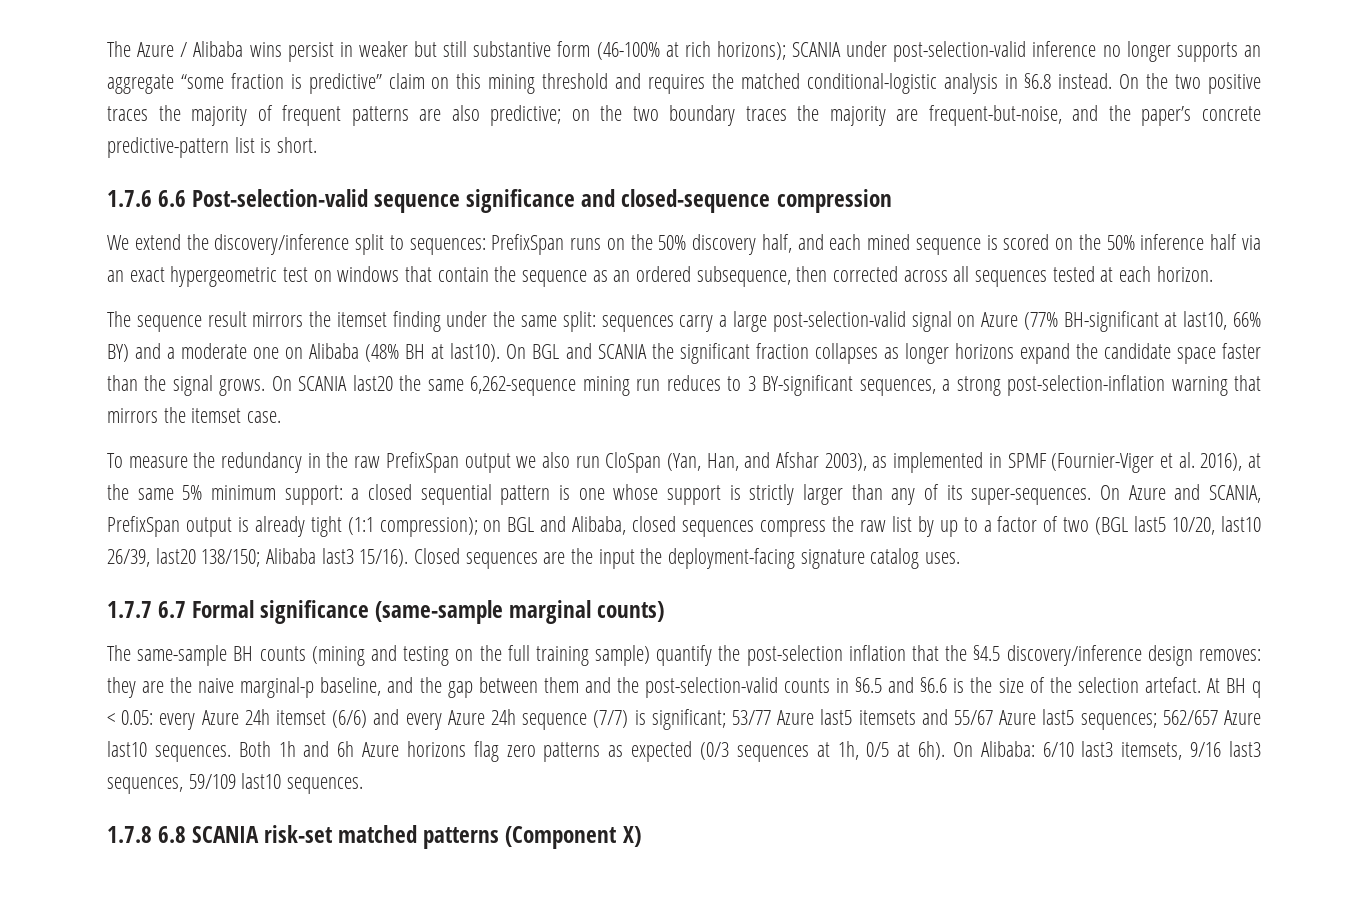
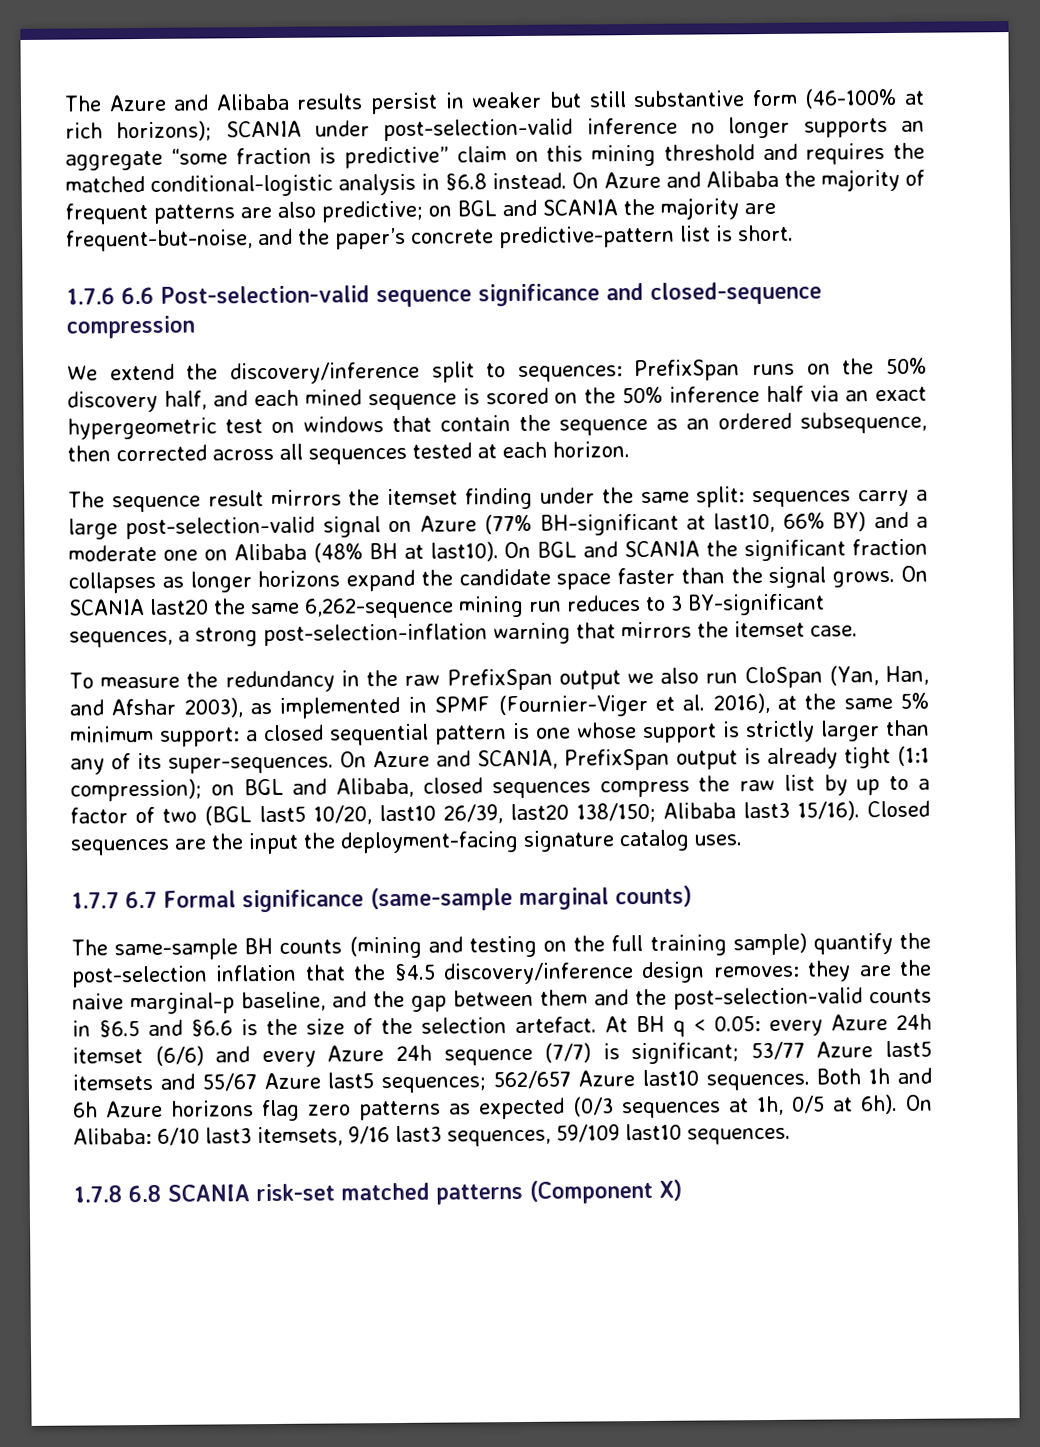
[180,41,282,57] / Alibaba wins -> [173,93,364,111] and Alibaba results
[1146,73,1261,94] [107,106,148,121] the two positive traces -> [604,170,779,189] Azure and Alibaba
[600,105,787,126] the two boundary traces -> [457,199,618,217] BGL and SCANIA

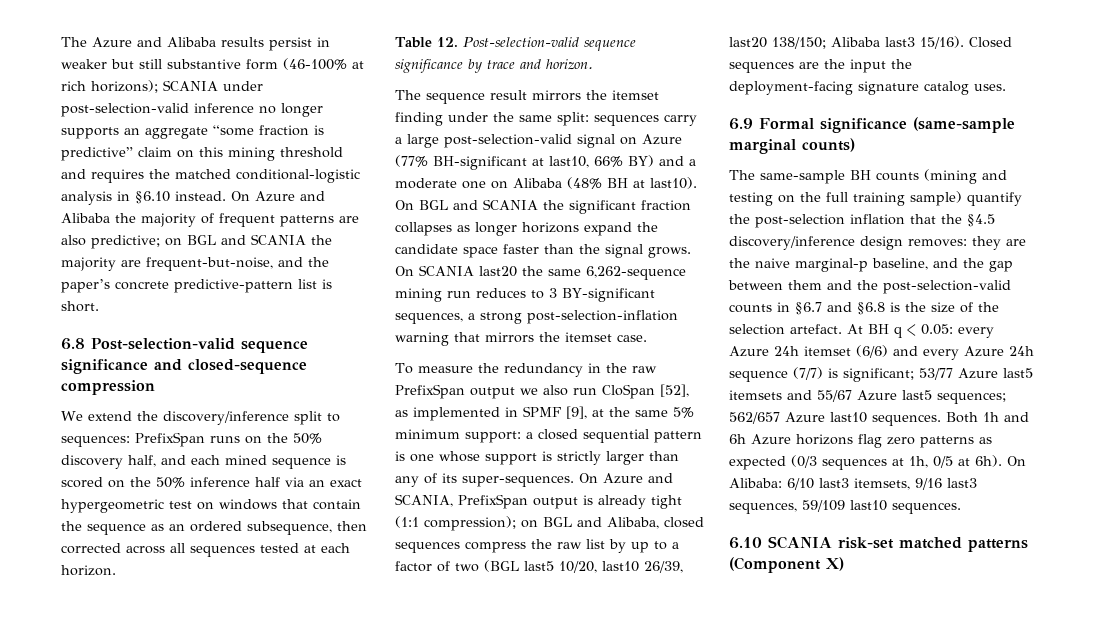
[445,173,487,191] §6.8 -> [135,191,170,204] §6.10
[66,286,154,305] 1.7.6 6.6 -> [61,338,85,350] 6.8
(630, 449) none -> [395,37,636,51] [395,59,593,73] // Table 12. Post-selection-valid sequence significance by trace and horizon.
[828,665,929,686] [69,692,770,719] (Yan, Han, and Afshar 2003), as implemented in SPMF (Fournier-Viger et al. 2016), -> [660,384,689,397] [395,406,587,421] [52], as implemented in SPMF [9],
[71,890,157,909] 1.7.7 6.7 -> [729,118,753,130] 6.9
[99,1019,233,1038] §6.5 and §6.6 -> [795,302,885,315] §6.7 and §6.8
[73,1184,161,1203] 1.7.8 6.8 -> [729,537,762,549] 6.10

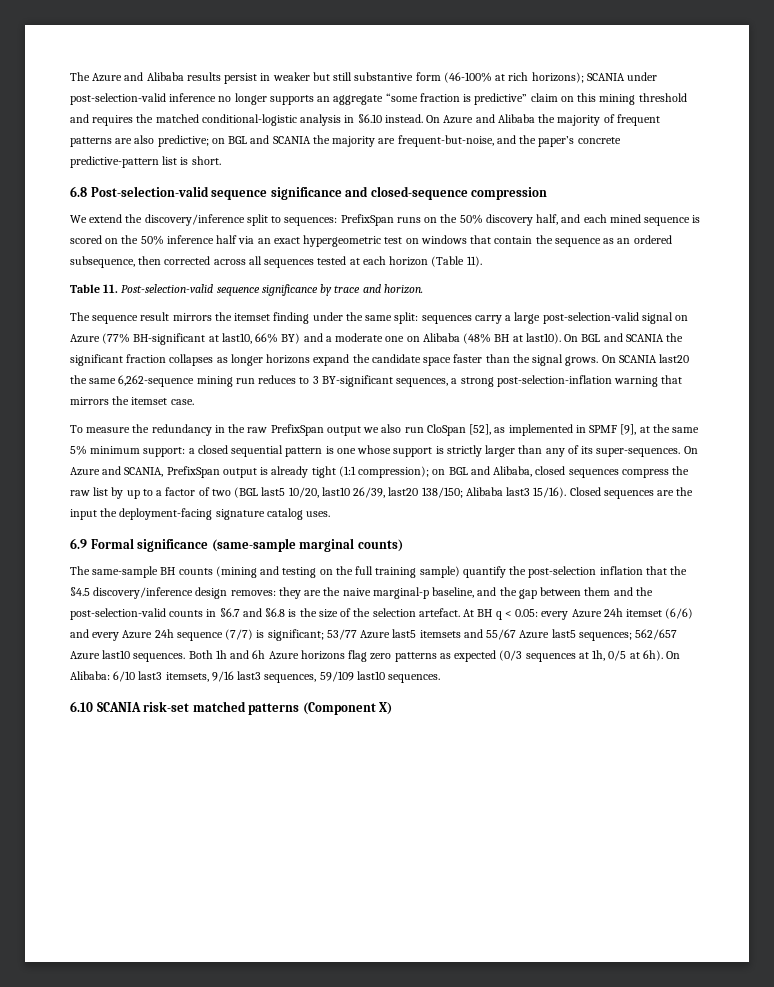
[61,565,116,576] horizon. -> [389,256,482,267] horizon (Table 11).
[436,37,458,47] 12. -> [103,284,119,293] 11.

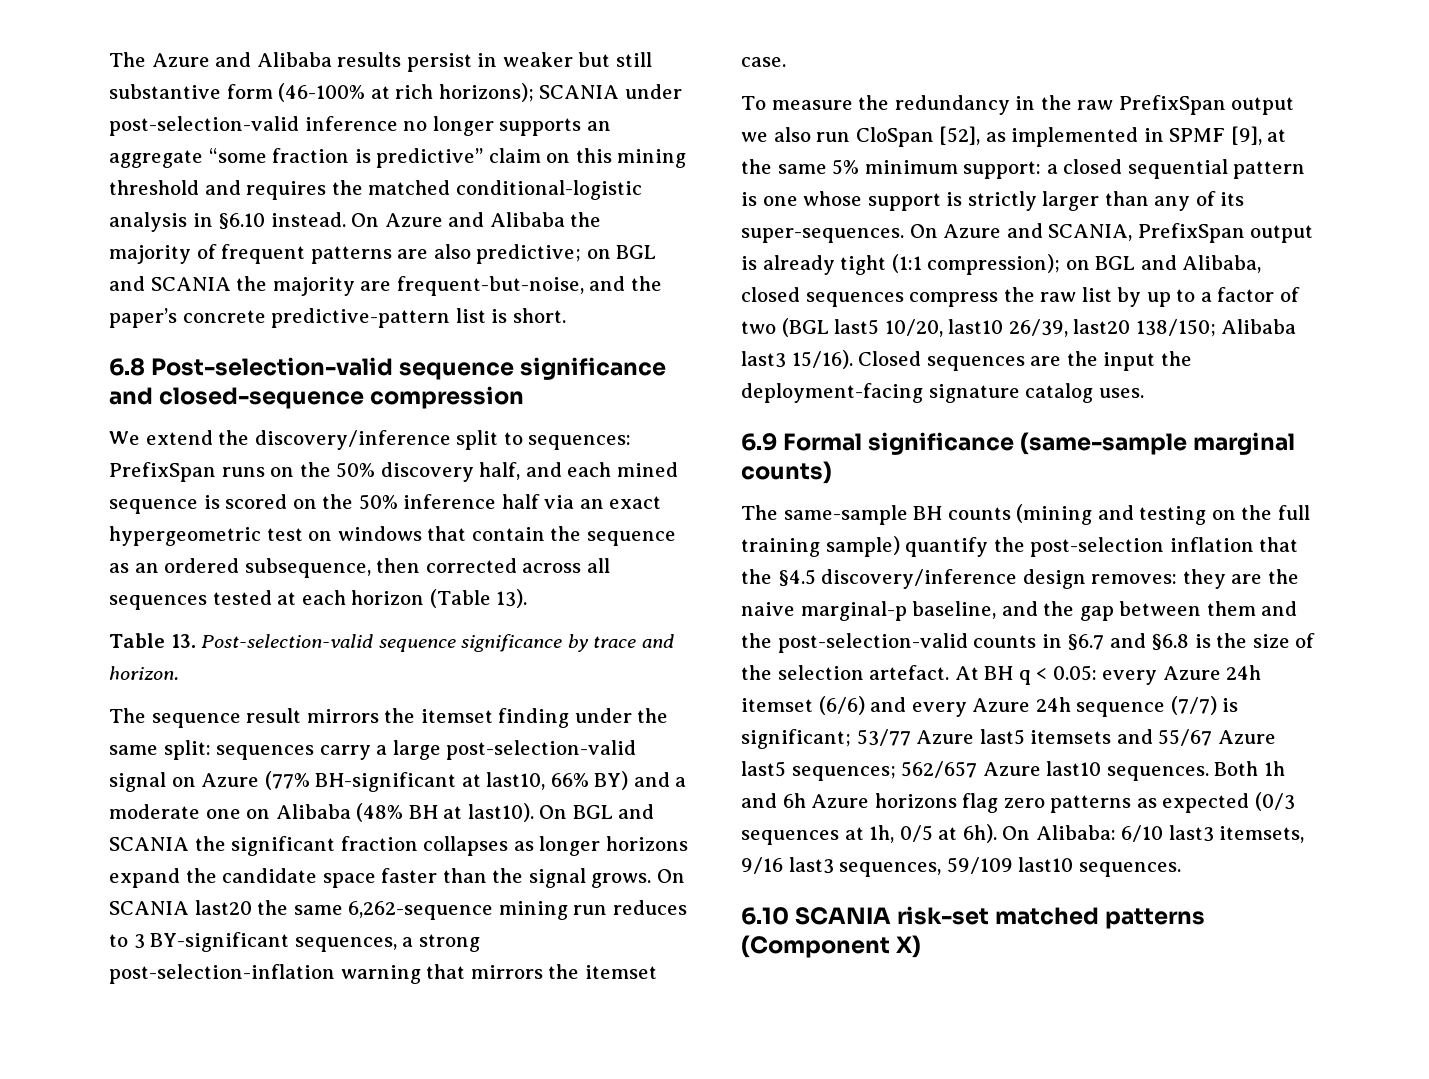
[466,256,482,267] 11). -> [496,589,528,608] 13).
[103,284,119,293] 11. -> [170,634,196,648] 13.

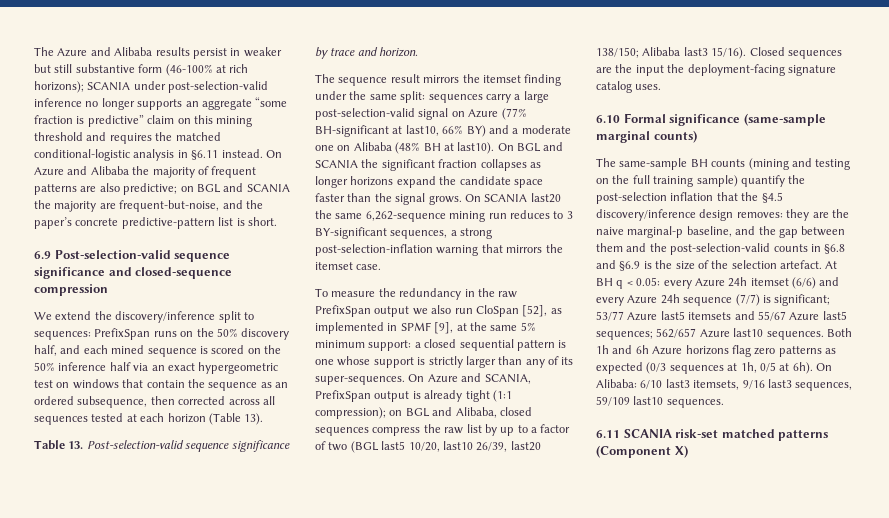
[218,213,266,230] §6.10 -> [191,150,219,160] §6.11
[109,358,145,376] 6.8 -> [34,251,51,259] 6.9
[741,433,777,451] 6.9 -> [596,115,620,123] 6.10
[1067,633,1190,651] §6.7 and §6.8 -> [824,244,846,254] [596,260,641,271] §6.8 and §6.9
[741,907,789,925] 6.10 -> [596,430,620,438] 6.11

